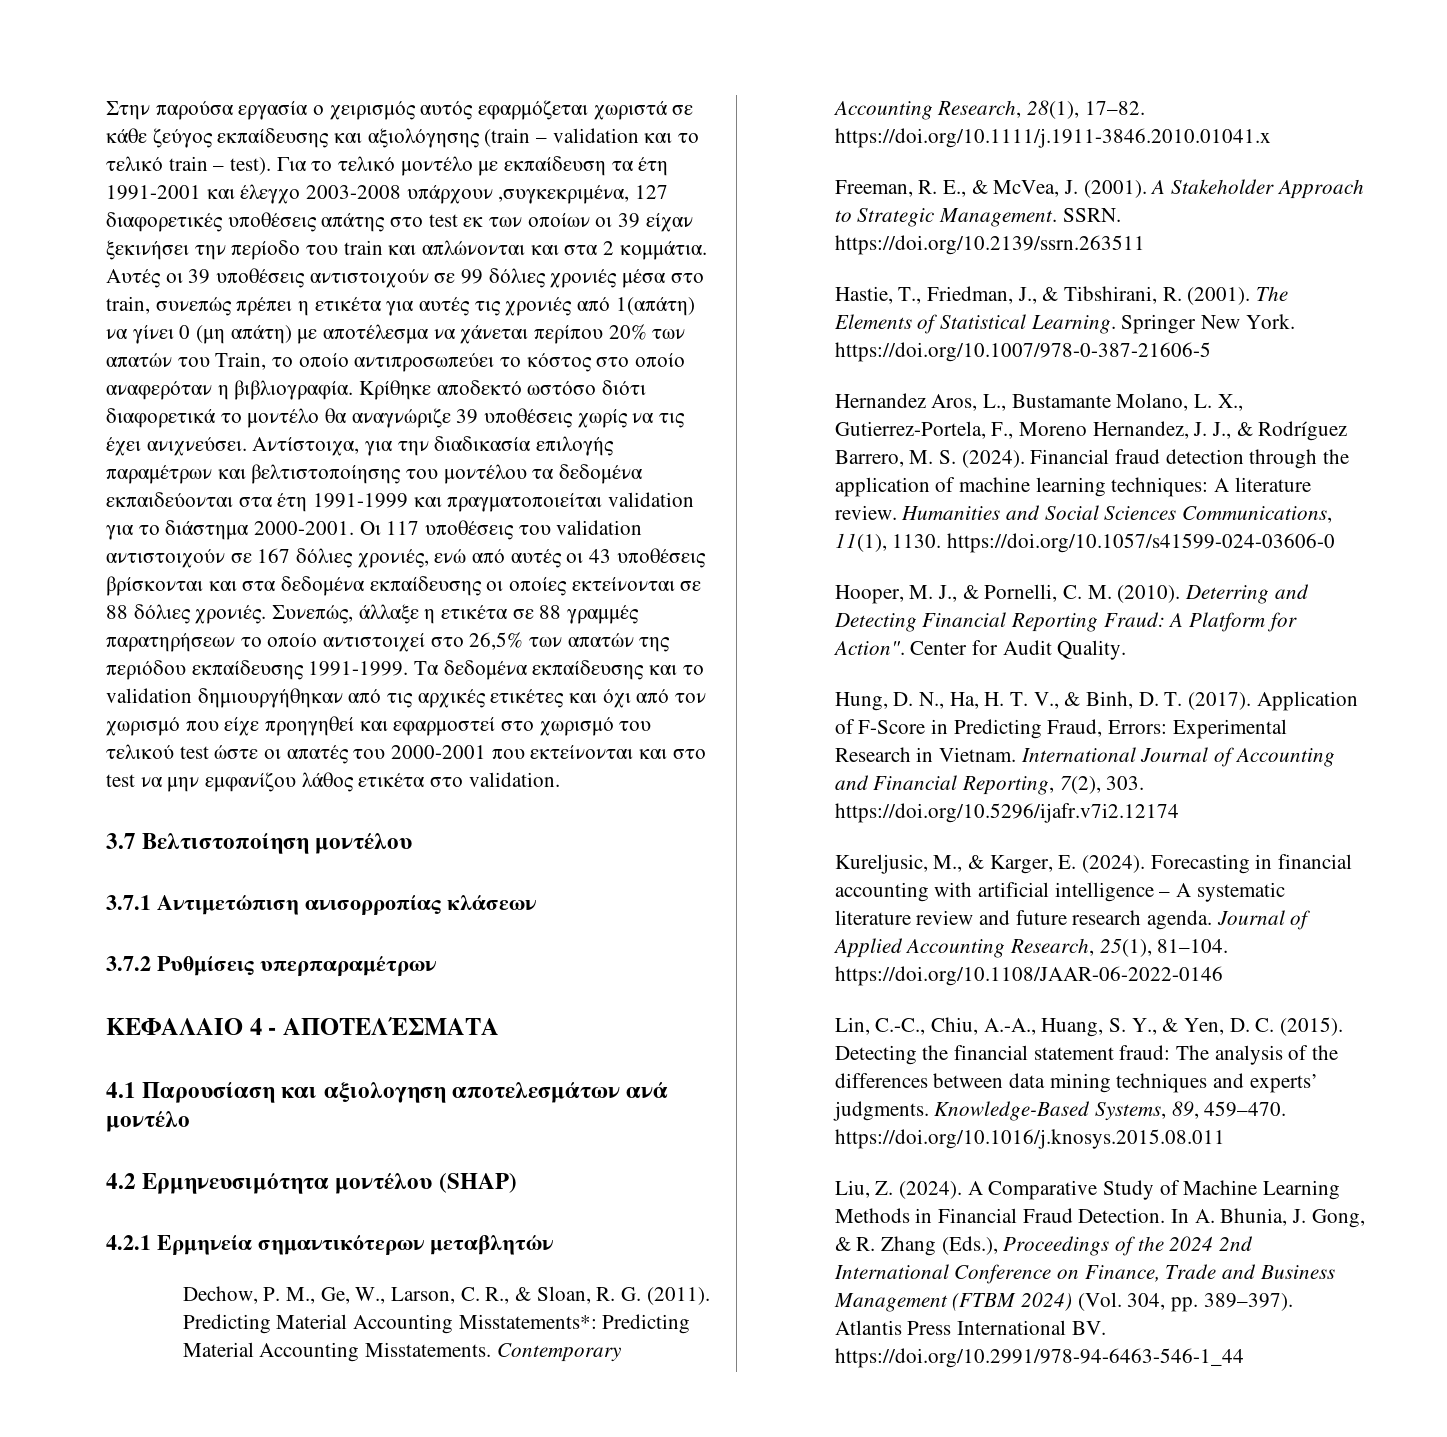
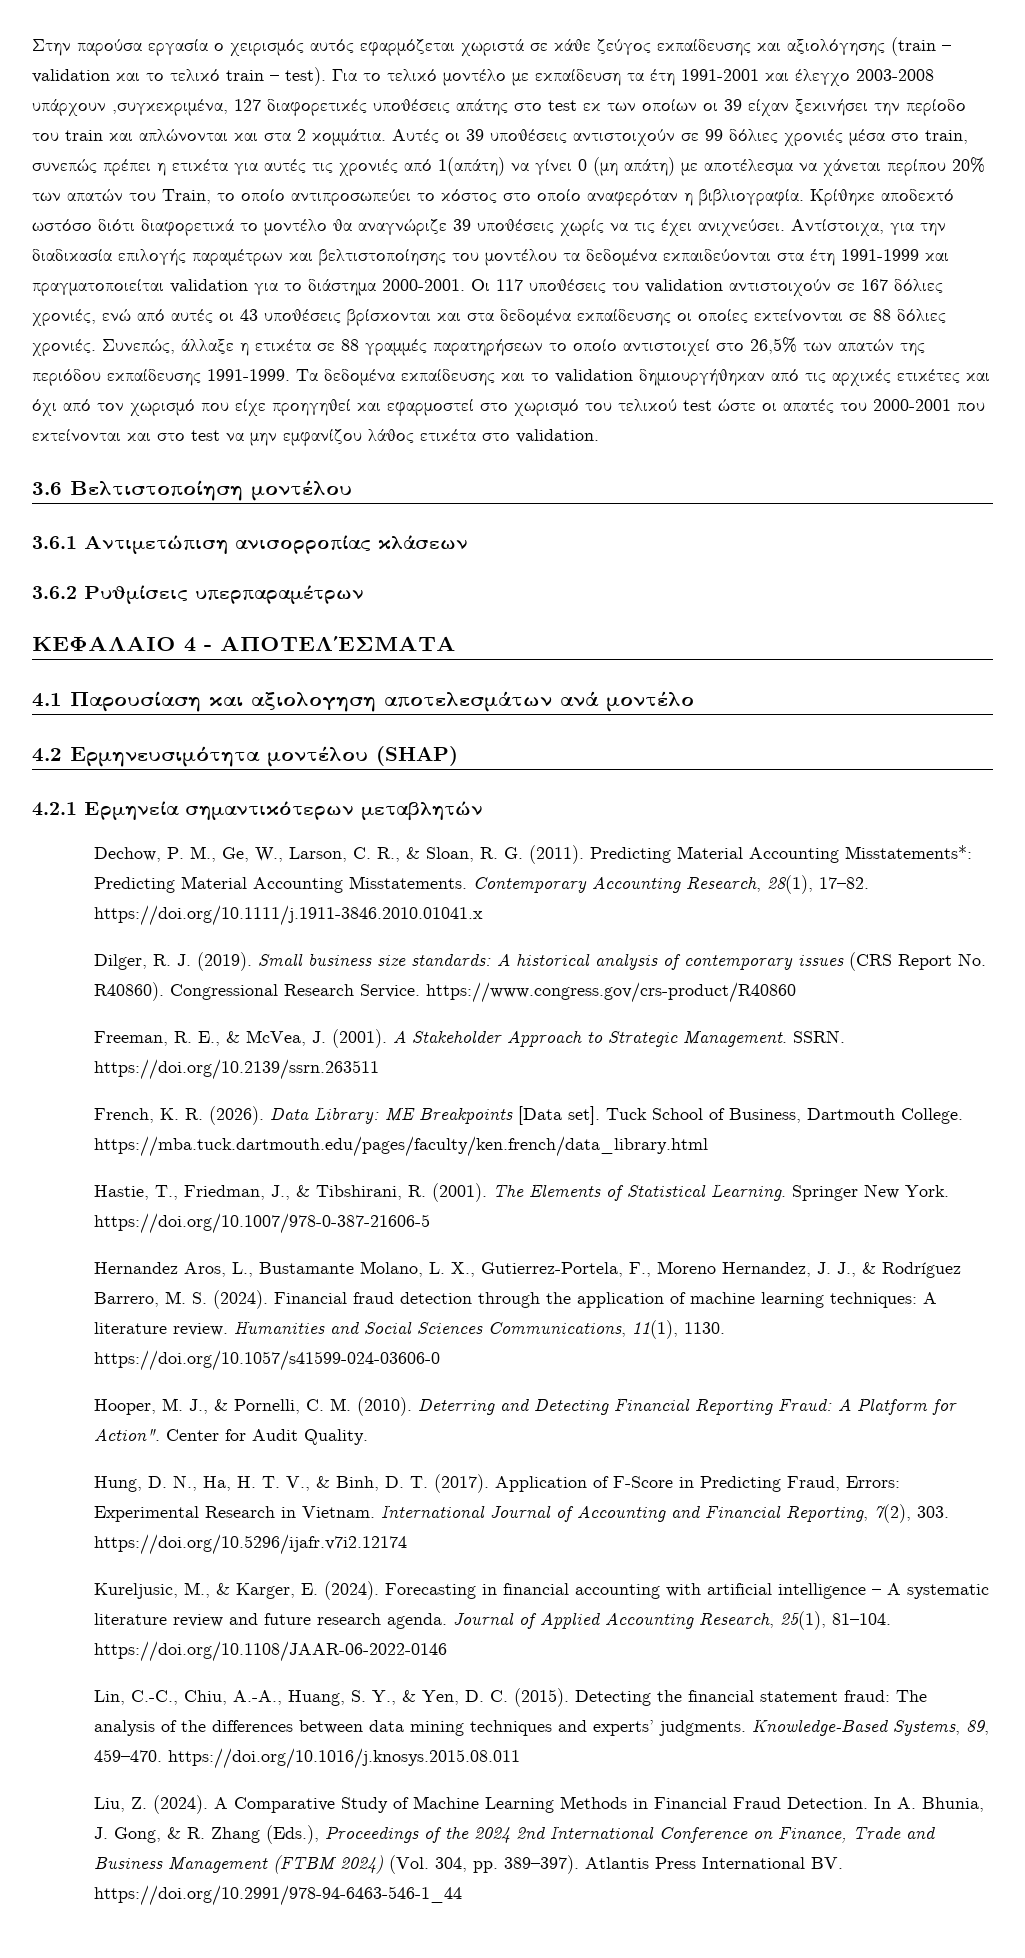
[106,833,136,849] 3.7 -> [32,482,62,495] 3.6
[106,895,151,910] 3.7.1 -> [32,536,77,549] 3.6.1
[106,956,151,971] 3.7.2 -> [32,586,77,599] 3.6.2
(1271, 138) none -> [93,952,986,971] [93,982,796,1003] // Dilger, R. J. (2019). Small business size standards: A historical analysis of contemporary issues (CRS Report No. R40860). Congressional Research Service. https://www.congress.gov/crs-product/R40860
(1145, 245) none -> [93,1106,963,1125] [93,1136,708,1157] // French, K. R. (2026). Data Library: ME Breakpoints [Data set]. Tuck School of Business, Dartmouth College. https://mba.tuck.dartmouth.edu/pages/faculty/ken.french/data_library.html

